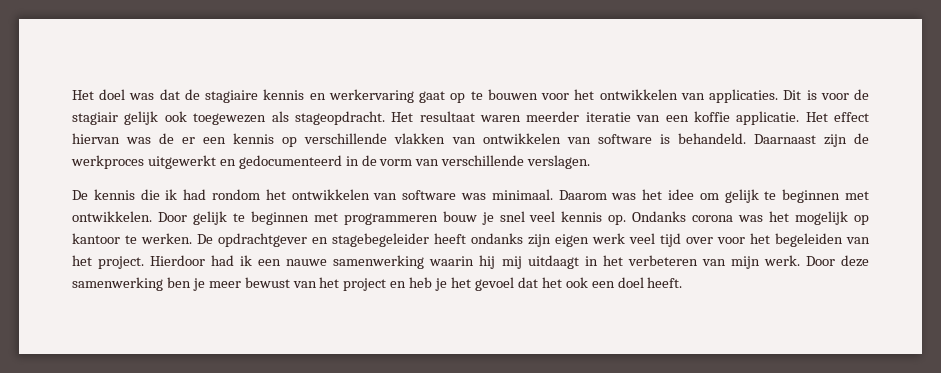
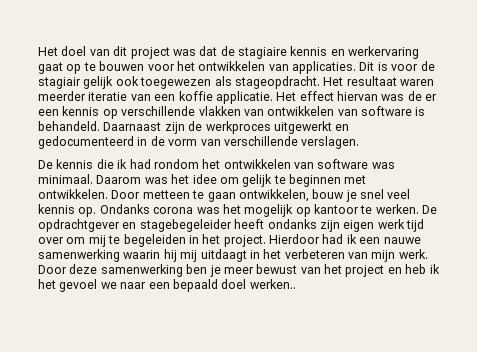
(126, 94) none -> [89,46,170,59] van dit project
[192,211,438,225] gelijk te beginnen met programmeren -> [142,189,309,202] metteen te gaan ontwikkelen,
[629,233,655,244] veel -> (405, 224) none
[717,233,870,247] voor het begeleiden van -> [66,234,199,247] om mij te begeleiden in
[435,278,448,291] je -> [429,264,440,274] ik
[517,277,683,288] dat het ook een doel heeft. -> [100,279,296,292] we naar een bepaald doel werken..

